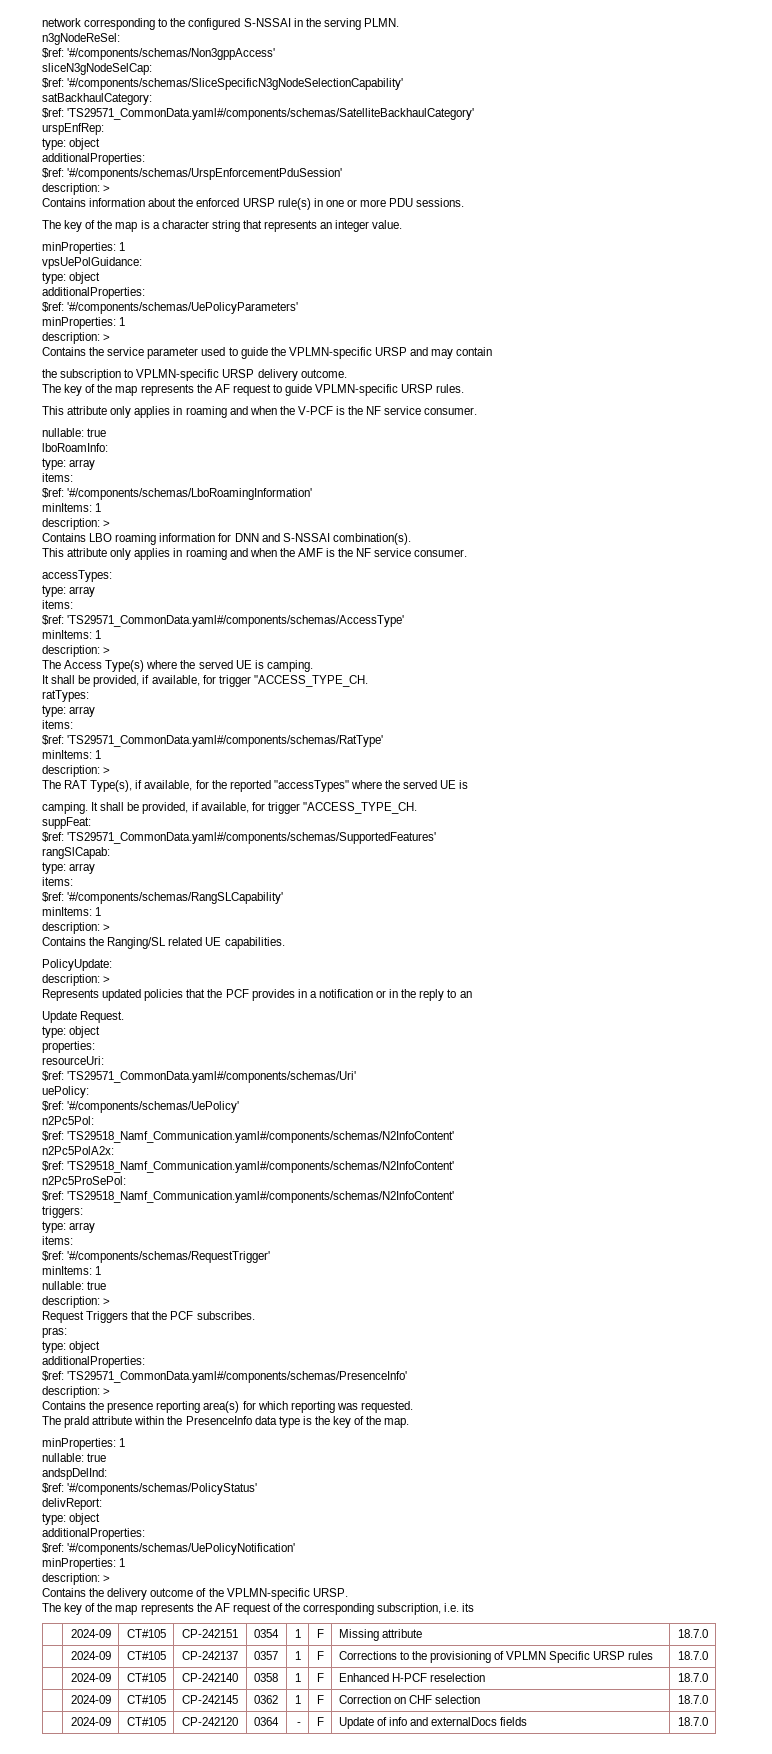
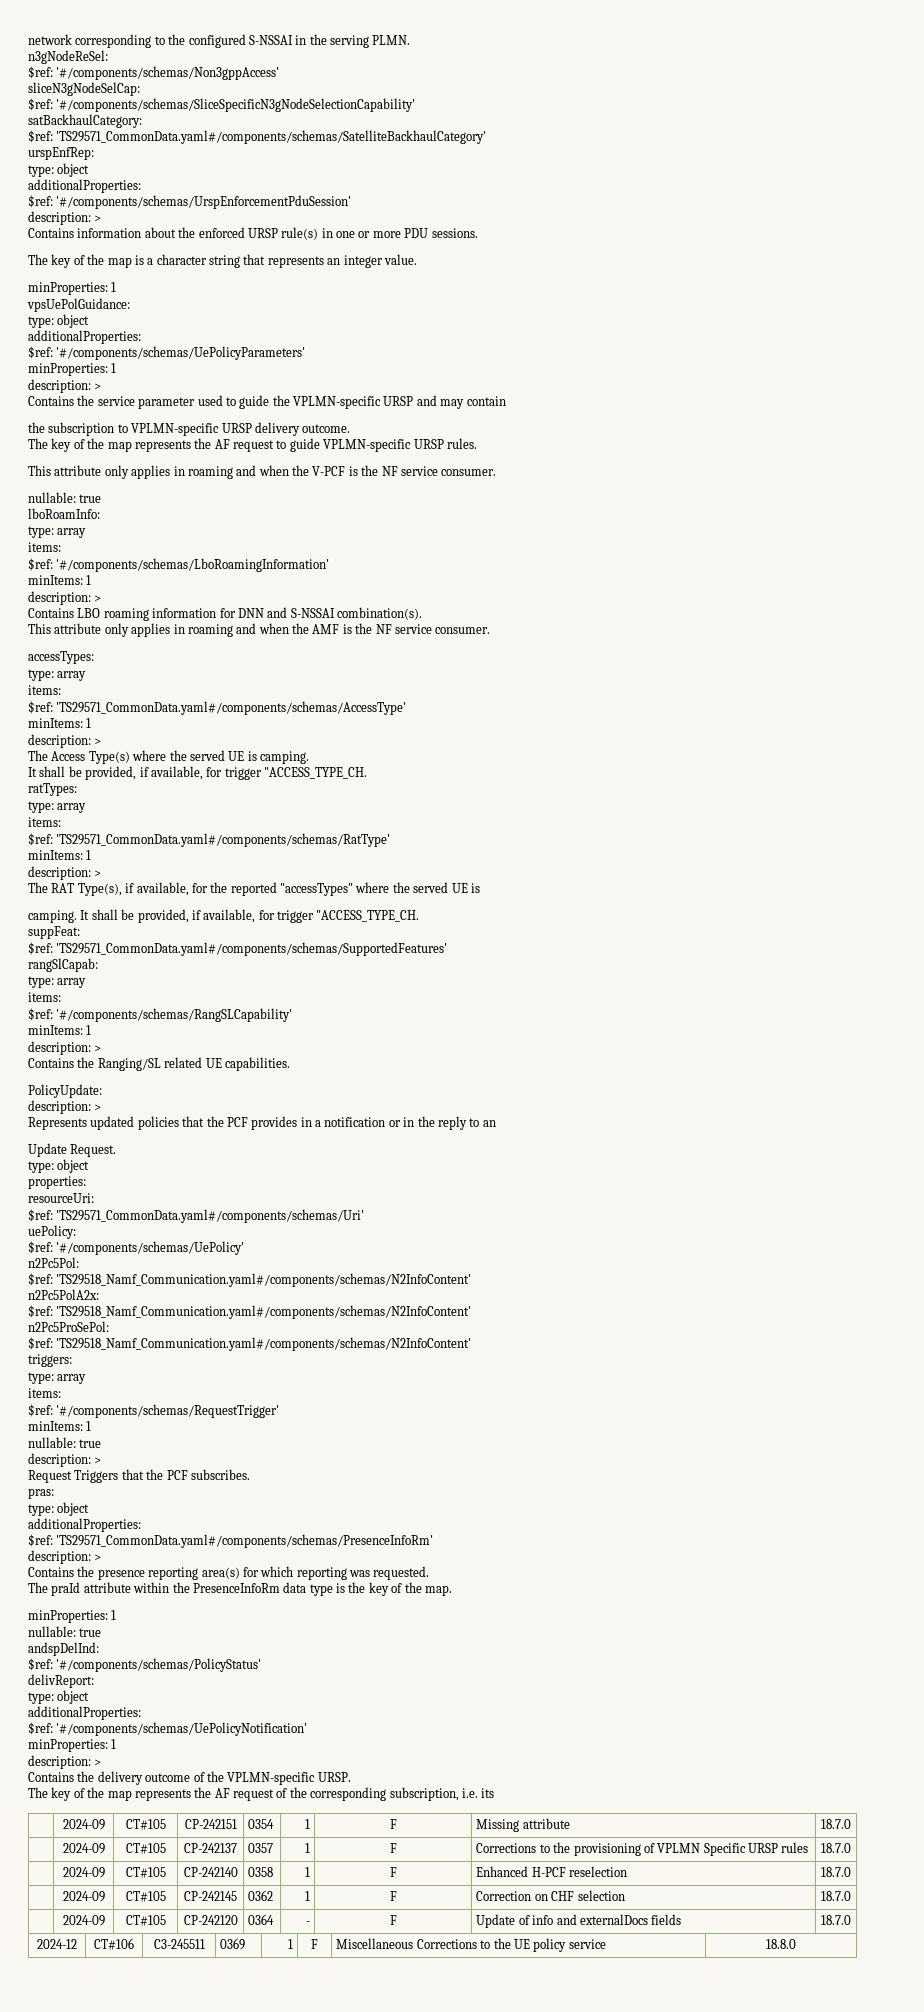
[67,1371,408,1383] 'TS29571_CommonData.yaml#/components/schemas/PresenceInfo' -> [56,1534,434,1548] 'TS29571_CommonData.yaml#/components/schemas/PresenceInfoRm'
[185,1416,252,1425] PresenceInfo -> [192,1583,280,1593] PresenceInfoRm
(708, 1721) none -> [37,1939,77,1949] [94,1938,134,1950] [153,1939,205,1949] [220,1938,246,1950] [287,1939,293,1949] [311,1939,318,1949] [336,1938,606,1952] [766,1939,796,1949] // 2024-12 | CT#106 | C3-245511 | 0369 | 1 | F | Miscellaneous Corrections to the UE policy service | 18.8.0

